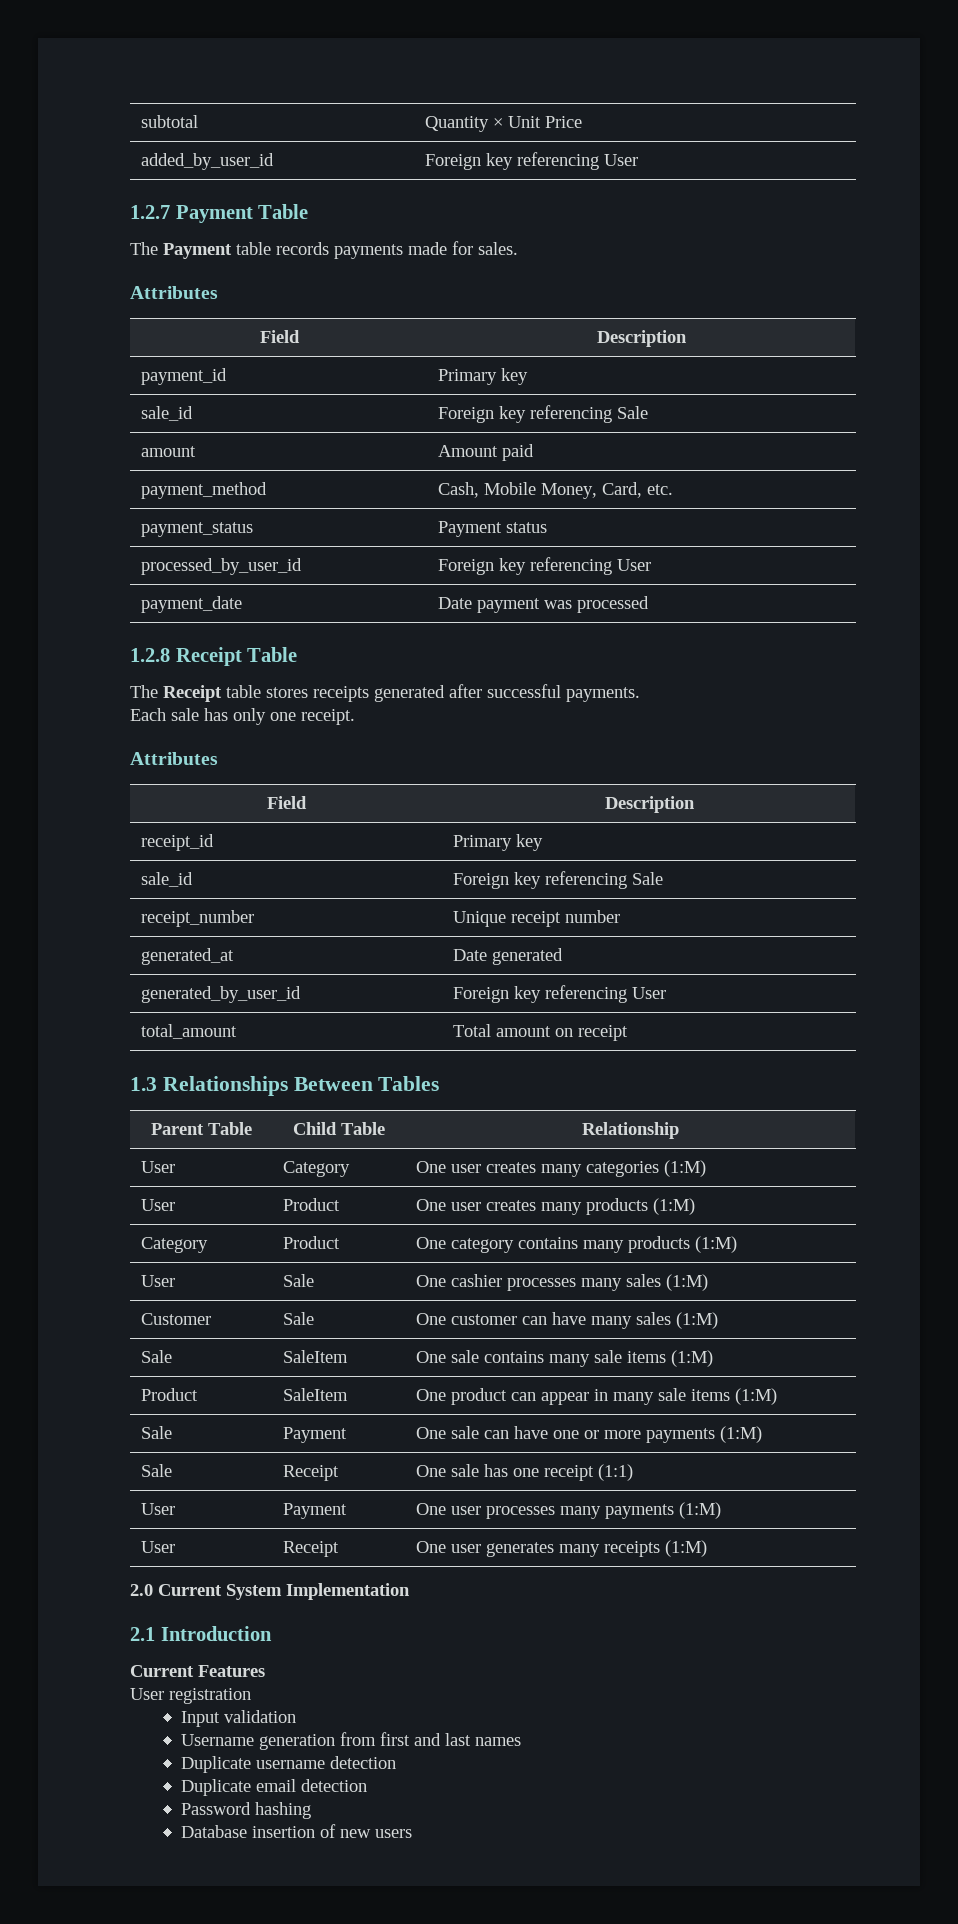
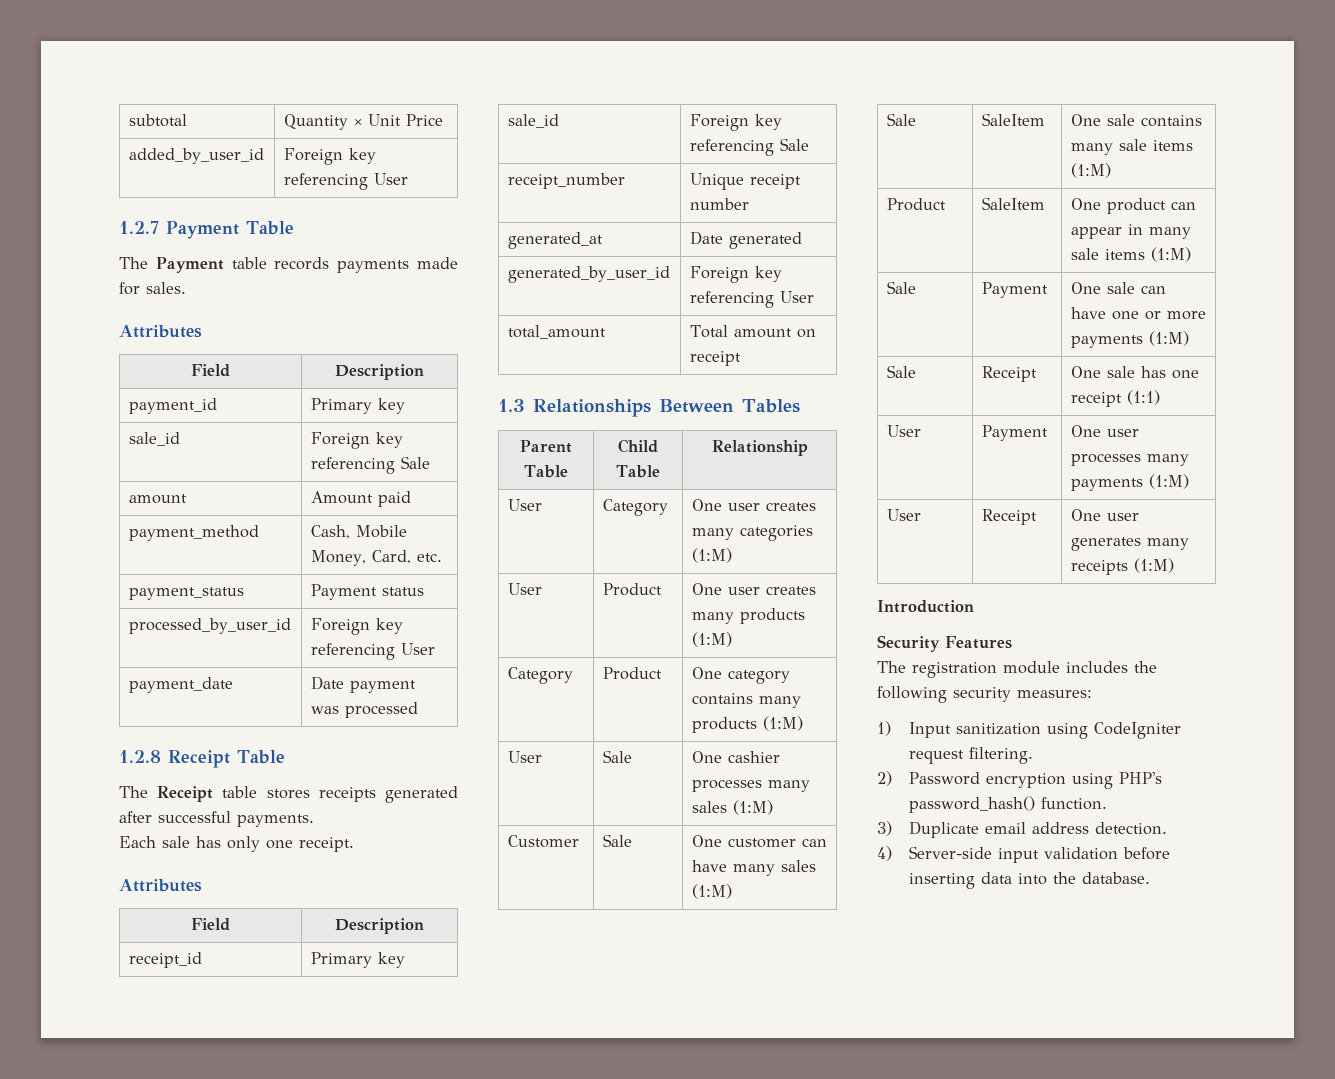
[130,1583,410,1600] [130,1627,155,1641] 2.0 Current System Implementation // 2.1 -> (1174, 565) none
[130,1665,194,1677] Current -> [877,635,940,652] Security
[130,1688,164,1700] User -> [877,661,906,673] The
[180,1710,296,1727] [180,1732,521,1750] [180,1756,396,1773] [180,1779,367,1796] [180,1802,311,1819] [180,1824,412,1838] // Input validation // Username generation from first and last names // Duplicate username detection // Duplicate email detection // Password hashing // Database insertion of new users -> [1003,661,1157,674] [877,686,1092,703] [877,721,1182,739] [909,747,1034,764] [877,771,1163,789] [909,796,1108,813] [877,821,1168,838] [877,846,1171,863] [909,872,1151,889] module includes the following security measures: // 1) Input sanitization using CodeIgniter request filtering. // 2) Password encryption using PHP's password_hash() function. // 3) Duplicate email address detection. // 4) Server-side input validation before inserting data into the database.

